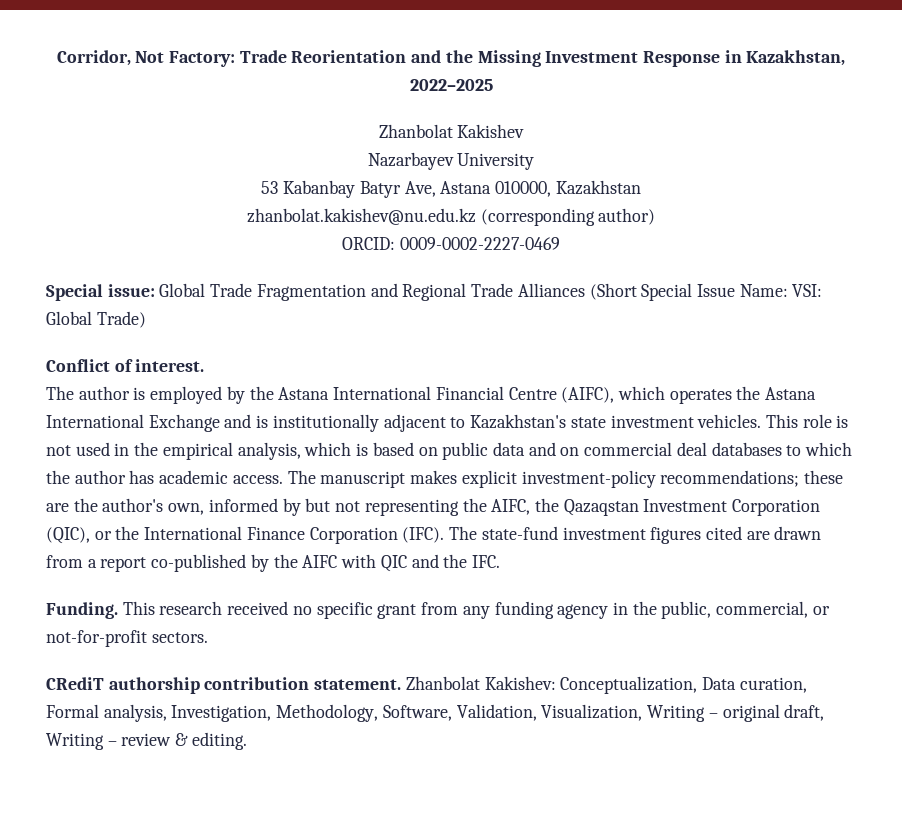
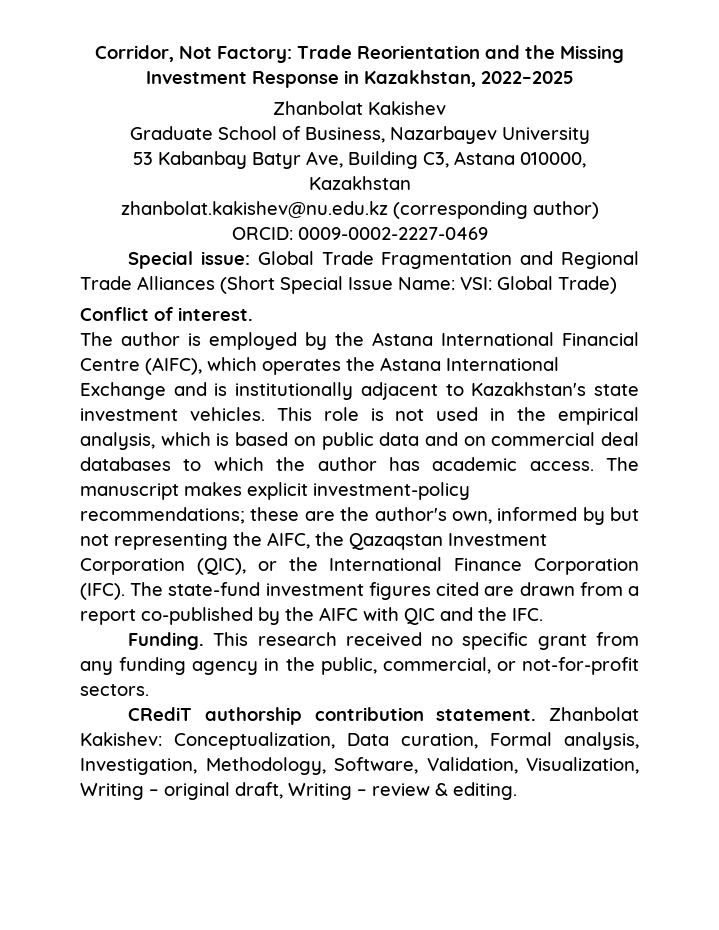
(525, 131) none -> [129,126,385,143] Graduate School of Business,
(436, 189) none -> [348,151,449,169] Building C3,

